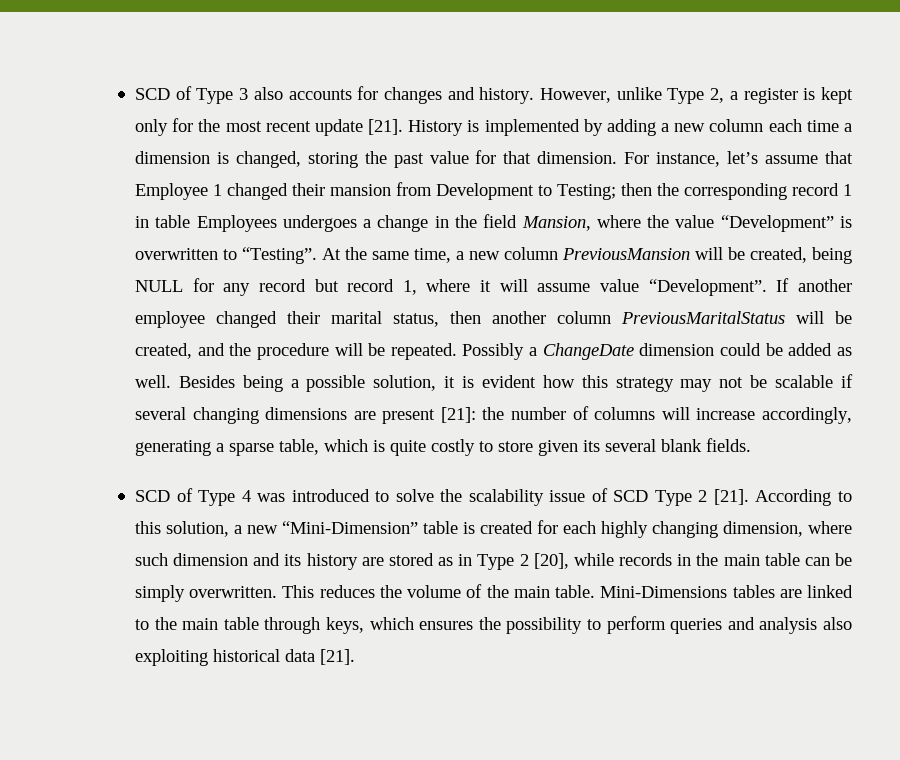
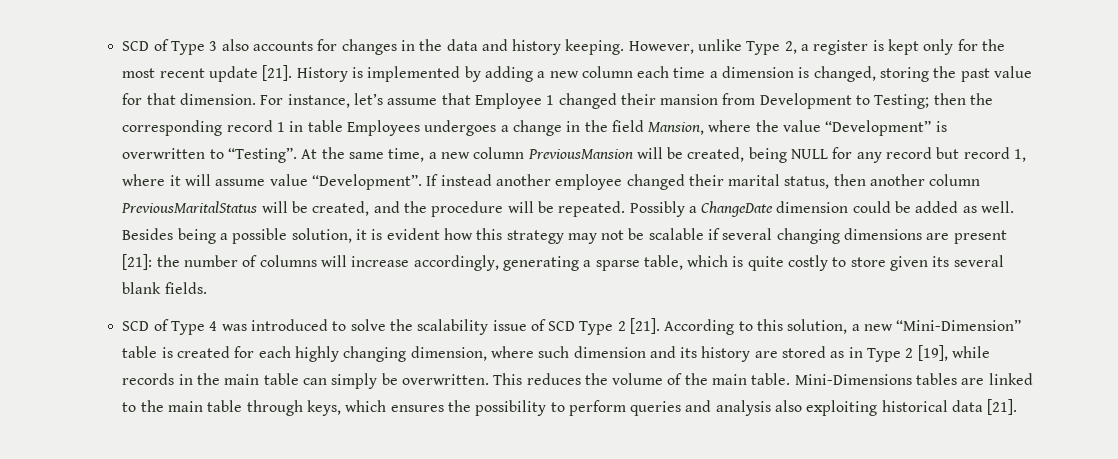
[447,87,535,104] and history. -> [400,39,625,55] in the data and history keeping.
(790, 285) none -> [440,174,492,186] instead
[533,553,569,569] [20], -> [917,345,948,361] [19],
[834,553,852,566] [134,585,185,602] be simply -> [331,373,398,389] simply be

